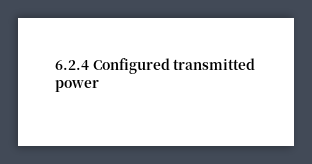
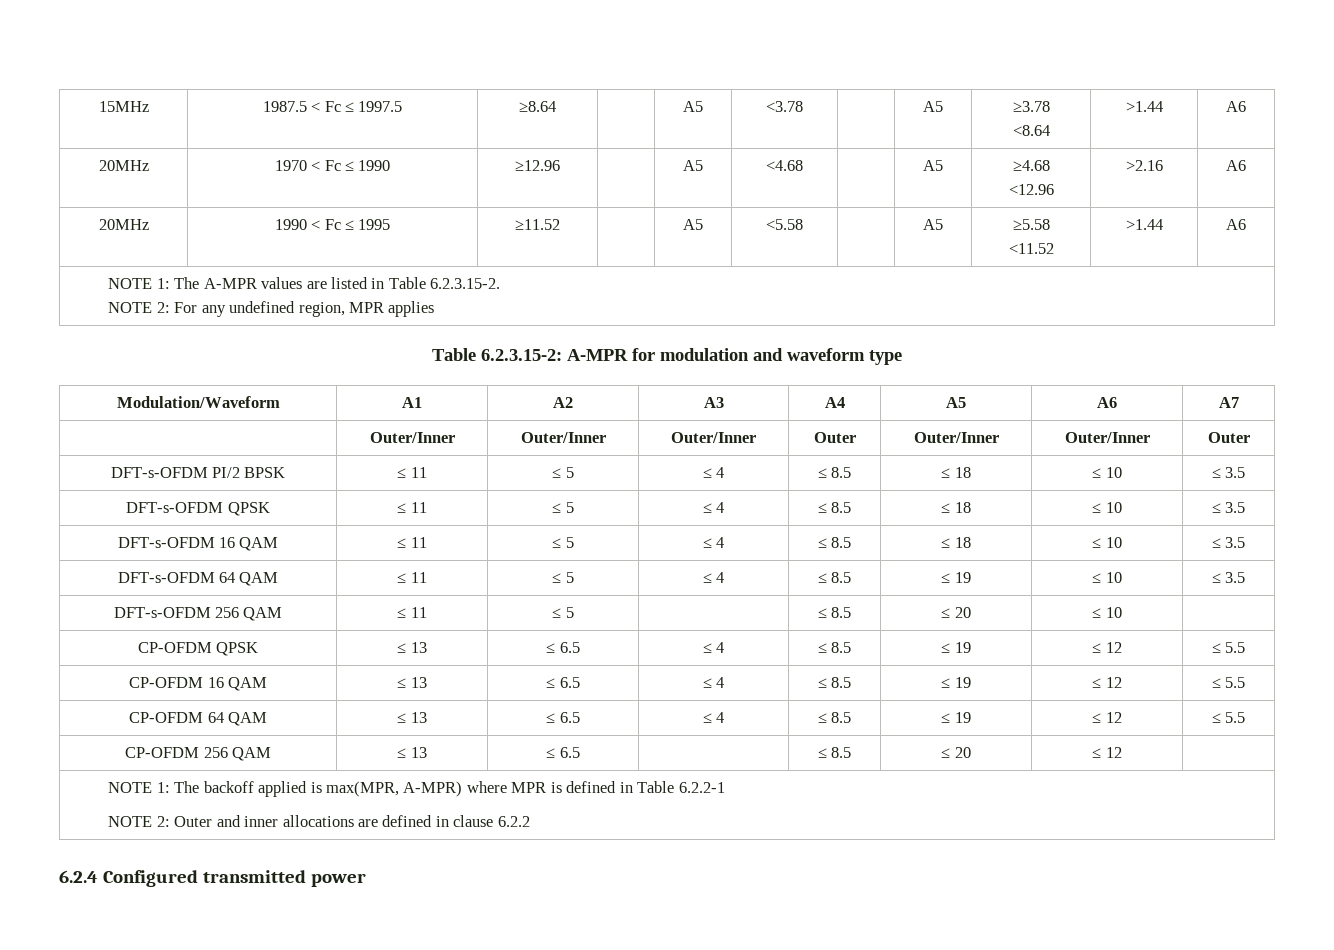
(55, 65) none -> [98,101,149,112] [262,101,403,112] [519,101,556,112] [683,101,703,112] [766,101,803,112] [923,101,943,112] [1012,101,1050,112] [1012,125,1050,136] [1125,101,1163,112] [1226,101,1246,112] [98,160,149,171] [274,160,391,171] [515,160,560,171] [683,160,703,171] [766,160,803,171] [923,160,943,171] [1012,160,1050,171] [1008,184,1054,195] [1125,160,1163,171] [1226,160,1246,171] [98,219,149,230] [274,219,391,230] [515,219,560,230] [683,219,703,230] [766,219,803,230] [923,219,943,230] [1012,219,1050,230] [1008,243,1054,254] [1125,219,1163,230] [1226,219,1246,230] [108,277,501,289] [108,301,435,317] [432,348,902,365] [116,396,280,408] [402,397,422,408] [553,397,573,408] [703,397,724,408] [824,397,845,408] [946,397,966,408] [1097,397,1117,408] [1218,397,1239,408] [369,432,455,443] [520,432,606,443] [671,432,756,443] [813,432,856,443] [913,432,999,443] [1064,432,1150,443] [1207,432,1250,443] [110,467,286,478] [397,467,427,478] [552,467,574,478] [702,467,725,478] [817,467,852,478] [941,467,971,478] [1092,467,1122,478] [1211,467,1246,478] [126,502,270,516] [397,502,427,513] [552,502,574,513] [702,502,725,513] [817,502,852,513] [941,502,971,513] [1092,502,1122,513] [1211,502,1246,513] [117,537,279,551] [397,537,427,548] [552,537,574,548] [702,537,725,548] [817,537,852,548] [941,537,971,548] [1092,537,1122,548] [1211,537,1246,548] [117,572,279,586] [397,572,427,583] [552,572,574,583] [702,572,725,583] [817,572,852,583] [941,572,971,583] [1092,572,1122,583] [1211,572,1246,583] [113,607,283,621] [397,607,427,618] [552,607,574,618] [817,607,852,618] [941,607,971,618] [1092,607,1122,618] [137,642,259,656] [397,642,427,653] [546,642,580,653] [702,642,725,653] [817,642,852,653] [941,642,971,653] [1092,642,1122,653] [1211,642,1246,653] [129,677,267,691] [397,677,427,688] [546,677,580,688] [702,677,725,688] [817,677,852,688] [941,677,971,688] [1092,677,1122,688] [1211,677,1246,688] [129,712,267,726] [397,712,427,723] [546,712,580,723] [702,712,725,723] [817,712,852,723] [941,712,971,723] [1092,712,1122,723] [1211,712,1246,723] [125,747,271,761] [397,747,427,758] [546,747,580,758] [817,747,852,758] [941,747,971,758] [1092,747,1122,758] [108,781,725,797] [108,815,530,827] 15MHz | 1987.5 < Fc ≤ 1997.5 | ≥8.64 | | A5 | <3.78 | | A5 | ≥3.78 // <8.64 | >1.44 | A6 // 20MHz | 1970 < Fc ≤ 1990 | ≥12.96 | | A5 | <4.68 | | A5 | ≥4.68 // <12.96 | >2.16 | A6 // 20MHz | 1990 < Fc ≤ 1995 | ≥11.52 | | A5 | <5.58 | | A5 | ≥5.58 // <11.52 | >1.44 | A6 // NOTE 1: The A-MPR values are listed in Table 6.2.3.15-2. // NOTE 2: For any undefined region, MPR applies // Table 6.2.3.15-2: A-MPR for modulation and waveform type // Modulation/Waveform | A1 | A2 | A3 | A4 | A5 | A6 | A7 // | Outer/Inner | Outer/Inner | Outer/Inner | Outer | Outer/Inner | Outer/Inner | Outer // DFT-s-OFDM PI/2 BPSK | ≤ 11 | ≤ 5 | ≤ 4 | ≤ 8.5 | ≤ 18 | ≤ 10 | ≤ 3.5 // DFT-s-OFDM QPSK | ≤ 11 | ≤ 5 | ≤ 4 | ≤ 8.5 | ≤ 18 | ≤ 10 | ≤ 3.5 // DFT-s-OFDM 16 QAM | ≤ 11 | ≤ 5 | ≤ 4 | ≤ 8.5 | ≤ 18 | ≤ 10 | ≤ 3.5 // DFT-s-OFDM 64 QAM | ≤ 11 | ≤ 5 | ≤ 4 | ≤ 8.5 | ≤ 19 | ≤ 10 | ≤ 3.5 // DFT-s-OFDM 256 QAM | ≤ 11 | ≤ 5 | | ≤ 8.5 | ≤ 20 | ≤ 10 | // CP-OFDM QPSK | ≤ 13 | ≤ 6.5 | ≤ 4 | ≤ 8.5 | ≤ 19 | ≤ 12 | ≤ 5.5 // CP-OFDM 16 QAM | ≤ 13 | ≤ 6.5 | ≤ 4 | ≤ 8.5 | ≤ 19 | ≤ 12 | ≤ 5.5 // CP-OFDM 64 QAM | ≤ 13 | ≤ 6.5 | ≤ 4 | ≤ 8.5 | ≤ 19 | ≤ 12 | ≤ 5.5 // CP-OFDM 256 QAM | ≤ 13 | ≤ 6.5 | | ≤ 8.5 | ≤ 20 | ≤ 12 | // NOTE 1: The backoff applied is max(MPR, A-MPR) where MPR is defined in Table 6.2.2-1 // NOTE 2: Outer and inner allocations are defined in clause 6.2.2 //

